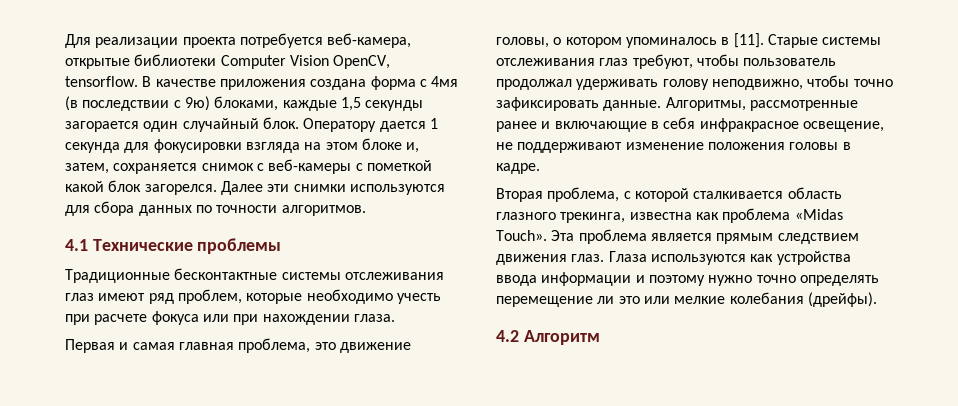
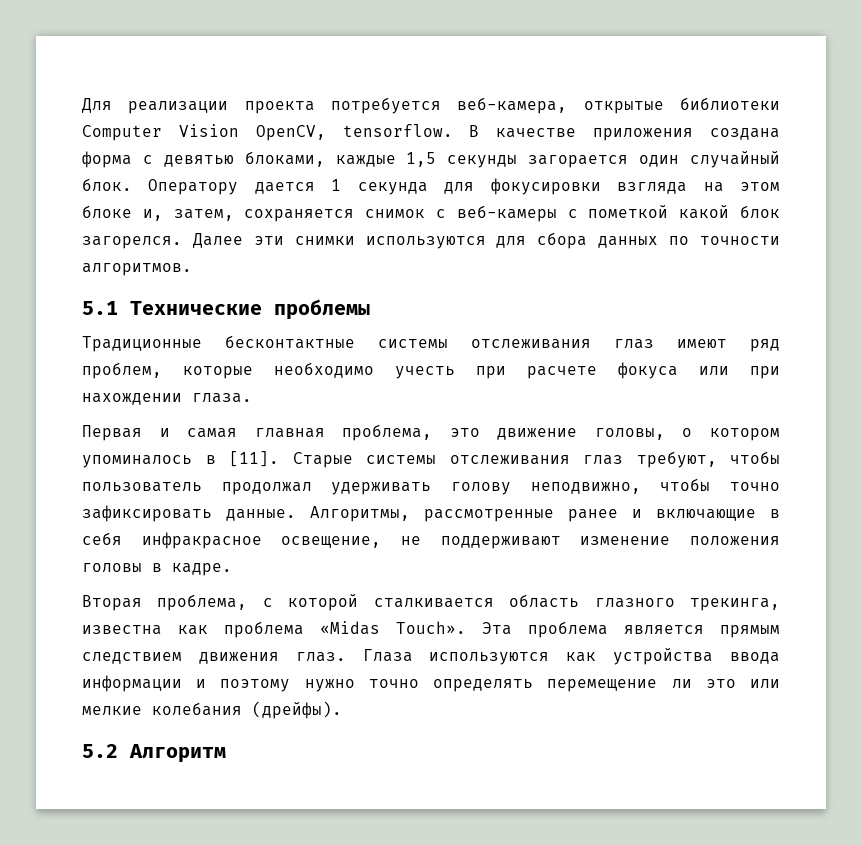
[431,76,459,87] [65,96,210,111] 4мя (в последствии с 9ю) -> [163,155,234,167] девятью
[65,239,88,251] 4.1 -> [82,301,118,315] 5.1
[496,330,519,342] 4.2 -> [82,744,118,758] 5.2

